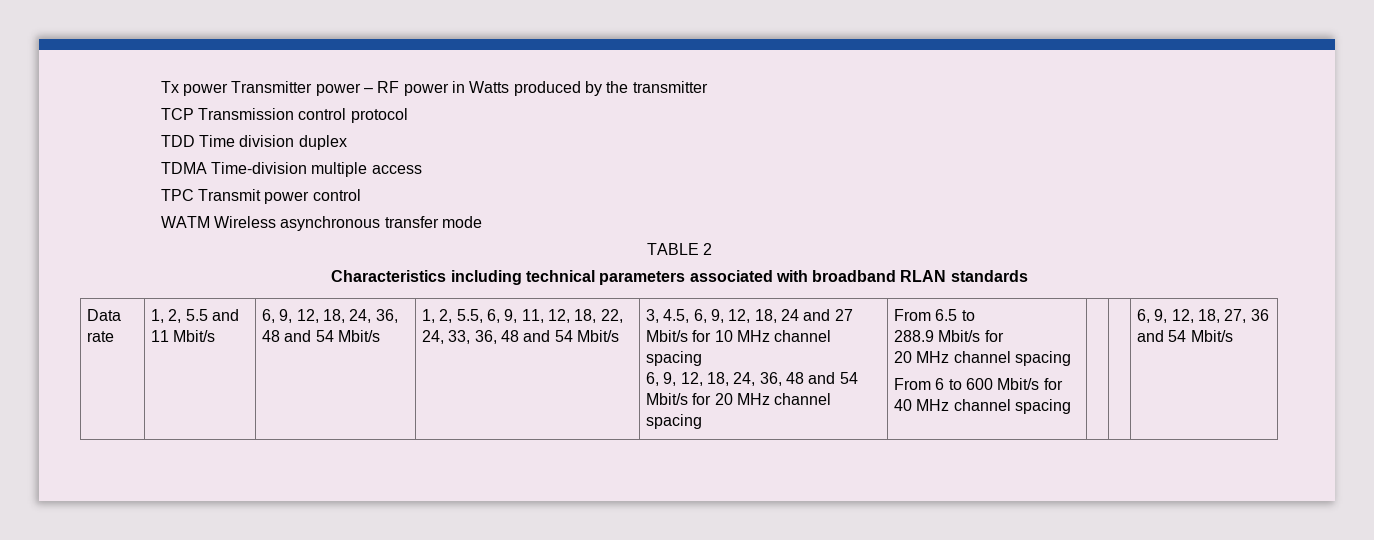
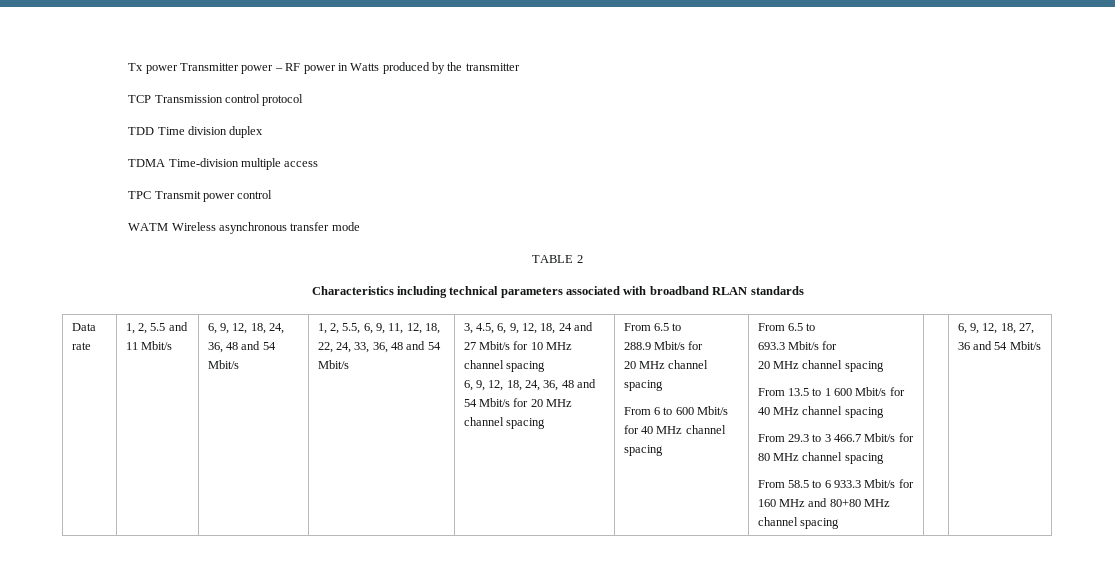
(1072, 406) none -> [757,323,816,331] [757,341,838,350] [757,360,884,372] [757,387,905,396] [757,406,884,418] [757,433,914,442] [757,452,884,464] [757,479,914,488] [757,498,891,507] [757,517,839,529] From 6.5 to // 693.3 Mbit/s for // 20 MHz channel spacing // From 13.5 to 1 600 Mbit/s for 40 MHz channel spacing // From 29.3 to 3 466.7 Mbit/s for 80 MHz channel spacing // From 58.5 to 6 933.3 Mbit/s for 160 MHz and 80+80 MHz channel spacing

